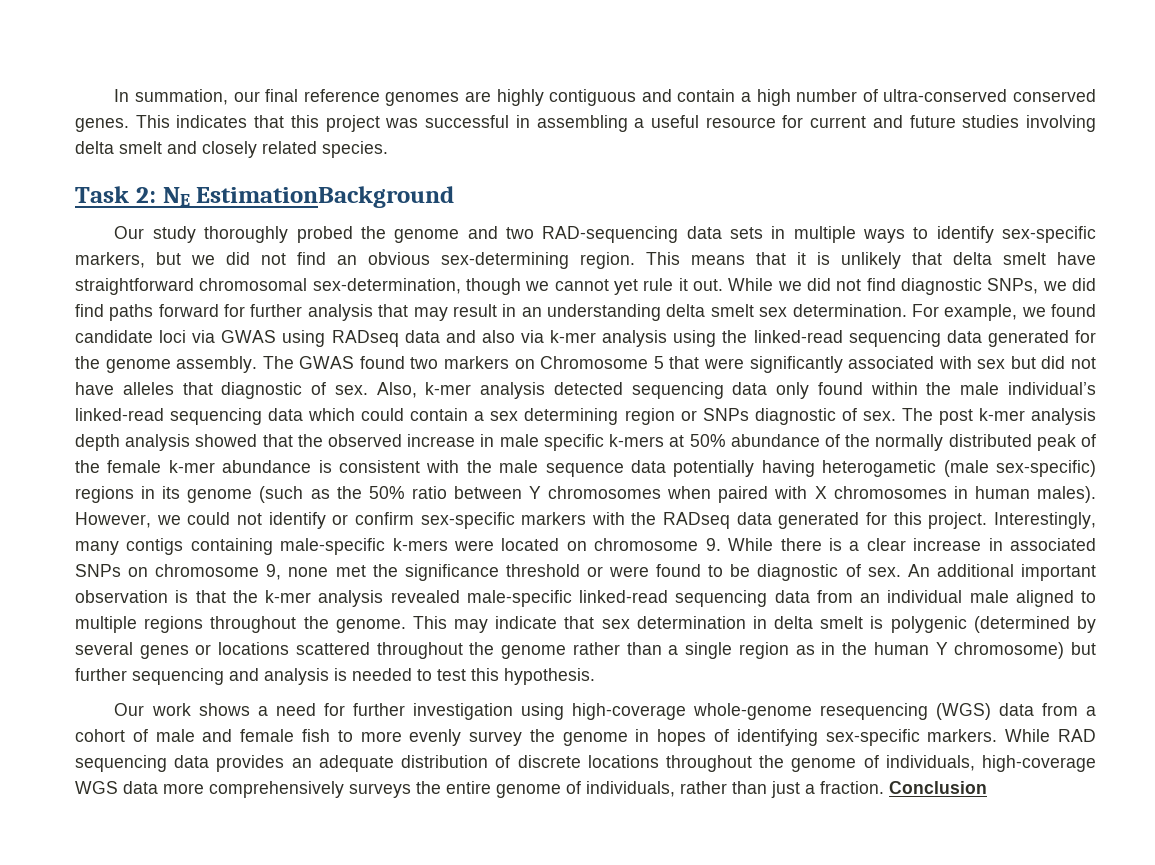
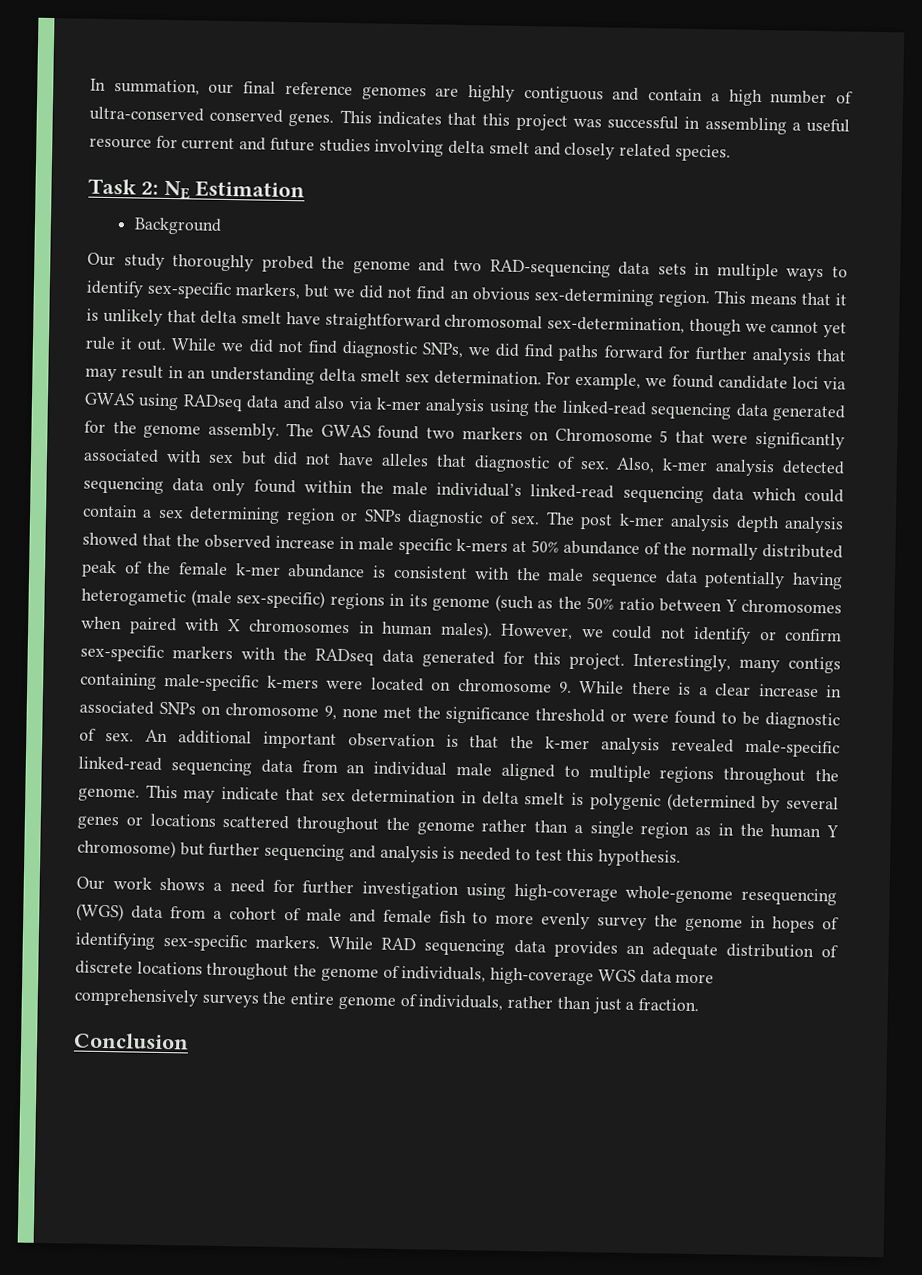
[196,186,455,208] EstimationBackground -> [195,180,305,199] [133,217,222,235] Estimation // Background
(884, 787) none -> (699, 1005) //

